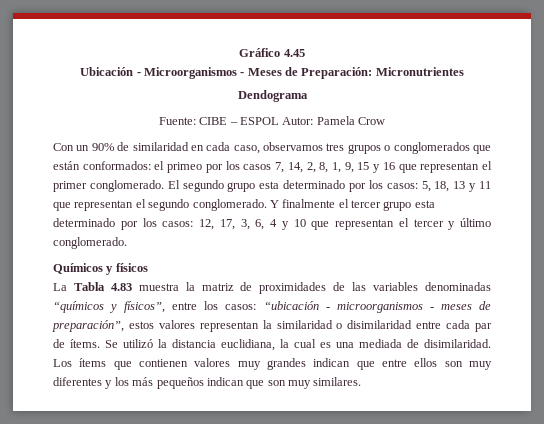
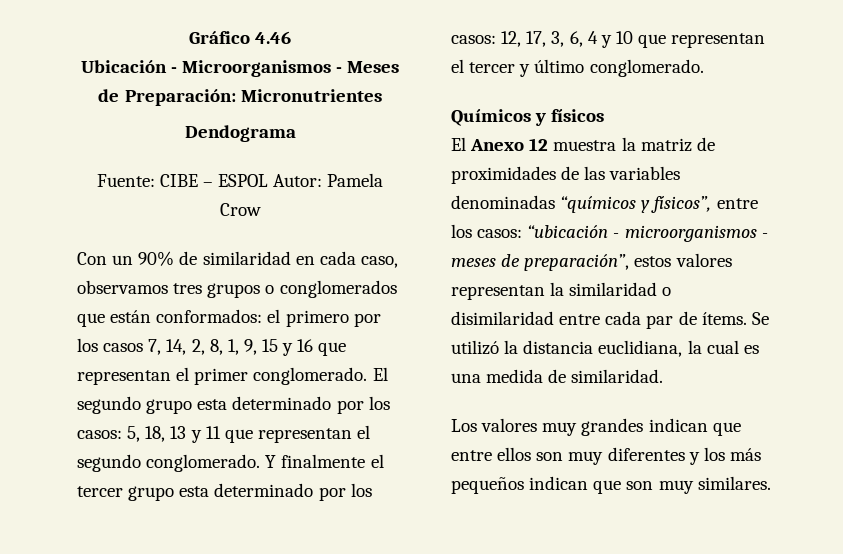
[283,49,305,57] 4.45 -> [255,31,292,44] 4.46
[167,162,203,173] primeo -> [285,310,349,327] primero
[53,282,132,291] La Tabla 4.83 -> [451,137,549,151] El Anexo 12
[359,339,491,348] [53,358,188,370] mediada de disimilaridad. Los ítems que contienen -> [486,369,664,383] [451,419,477,432] medida de similaridad. // Los

